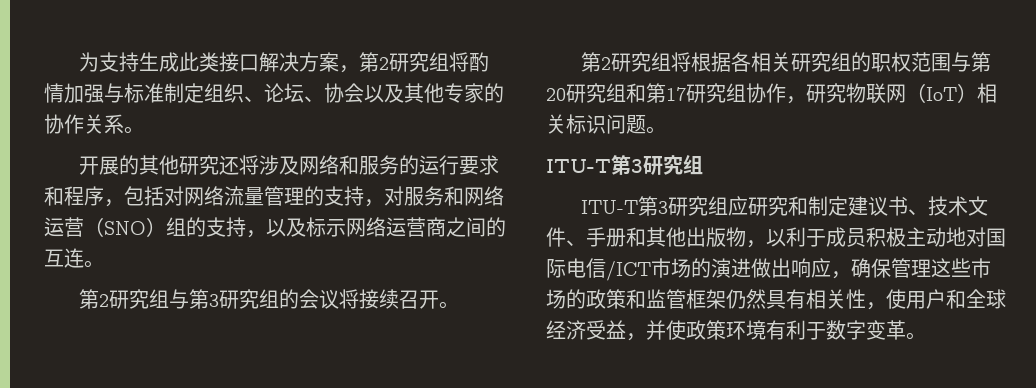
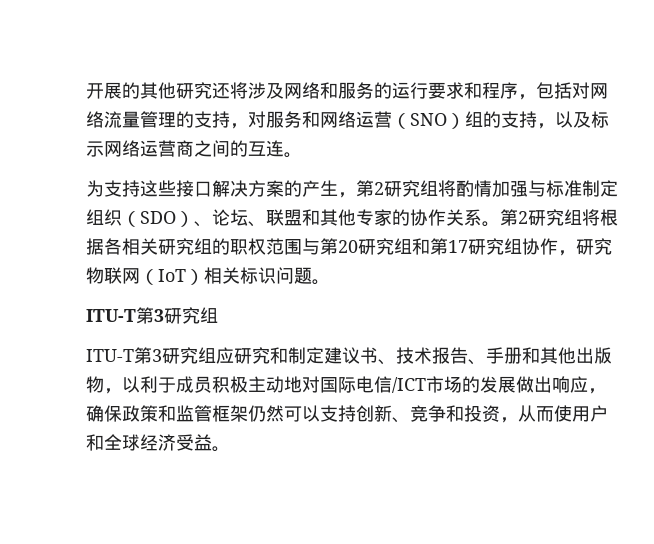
[78,52,489,73] [44,83,504,103] [44,114,144,134] 为支持生成此类接口解决方案，第2研究组将酌情加强与标准制定组织、论坛、协会以及其他专家的协作关系。 // -> (86, 91) none
[78,289,459,309] 第2研究组与第3研究组的会议将接续召开。 // -> [86,180,618,198] [86,209,500,227] 为支持这些接口解决方案的产生，第2研究组将酌情加强与标准制定组织（SDO）、论坛、联盟和其他专家的协作关系。
[967,196,988,216] [546,227,566,247] 文件 -> [432,347,468,364] 报告
[711,258,751,278] 演进 -> [480,376,516,393] 发展
[891,258,991,278] [546,289,586,309] 管理这些市场的 -> (122, 413) none
[766,289,886,310] 具有相关性， -> [284,405,554,423] 可以支持创新、竞争和投资，从而
[626,320,906,341] ，并使政策环境有利于数字变革 -> (212, 442) none

